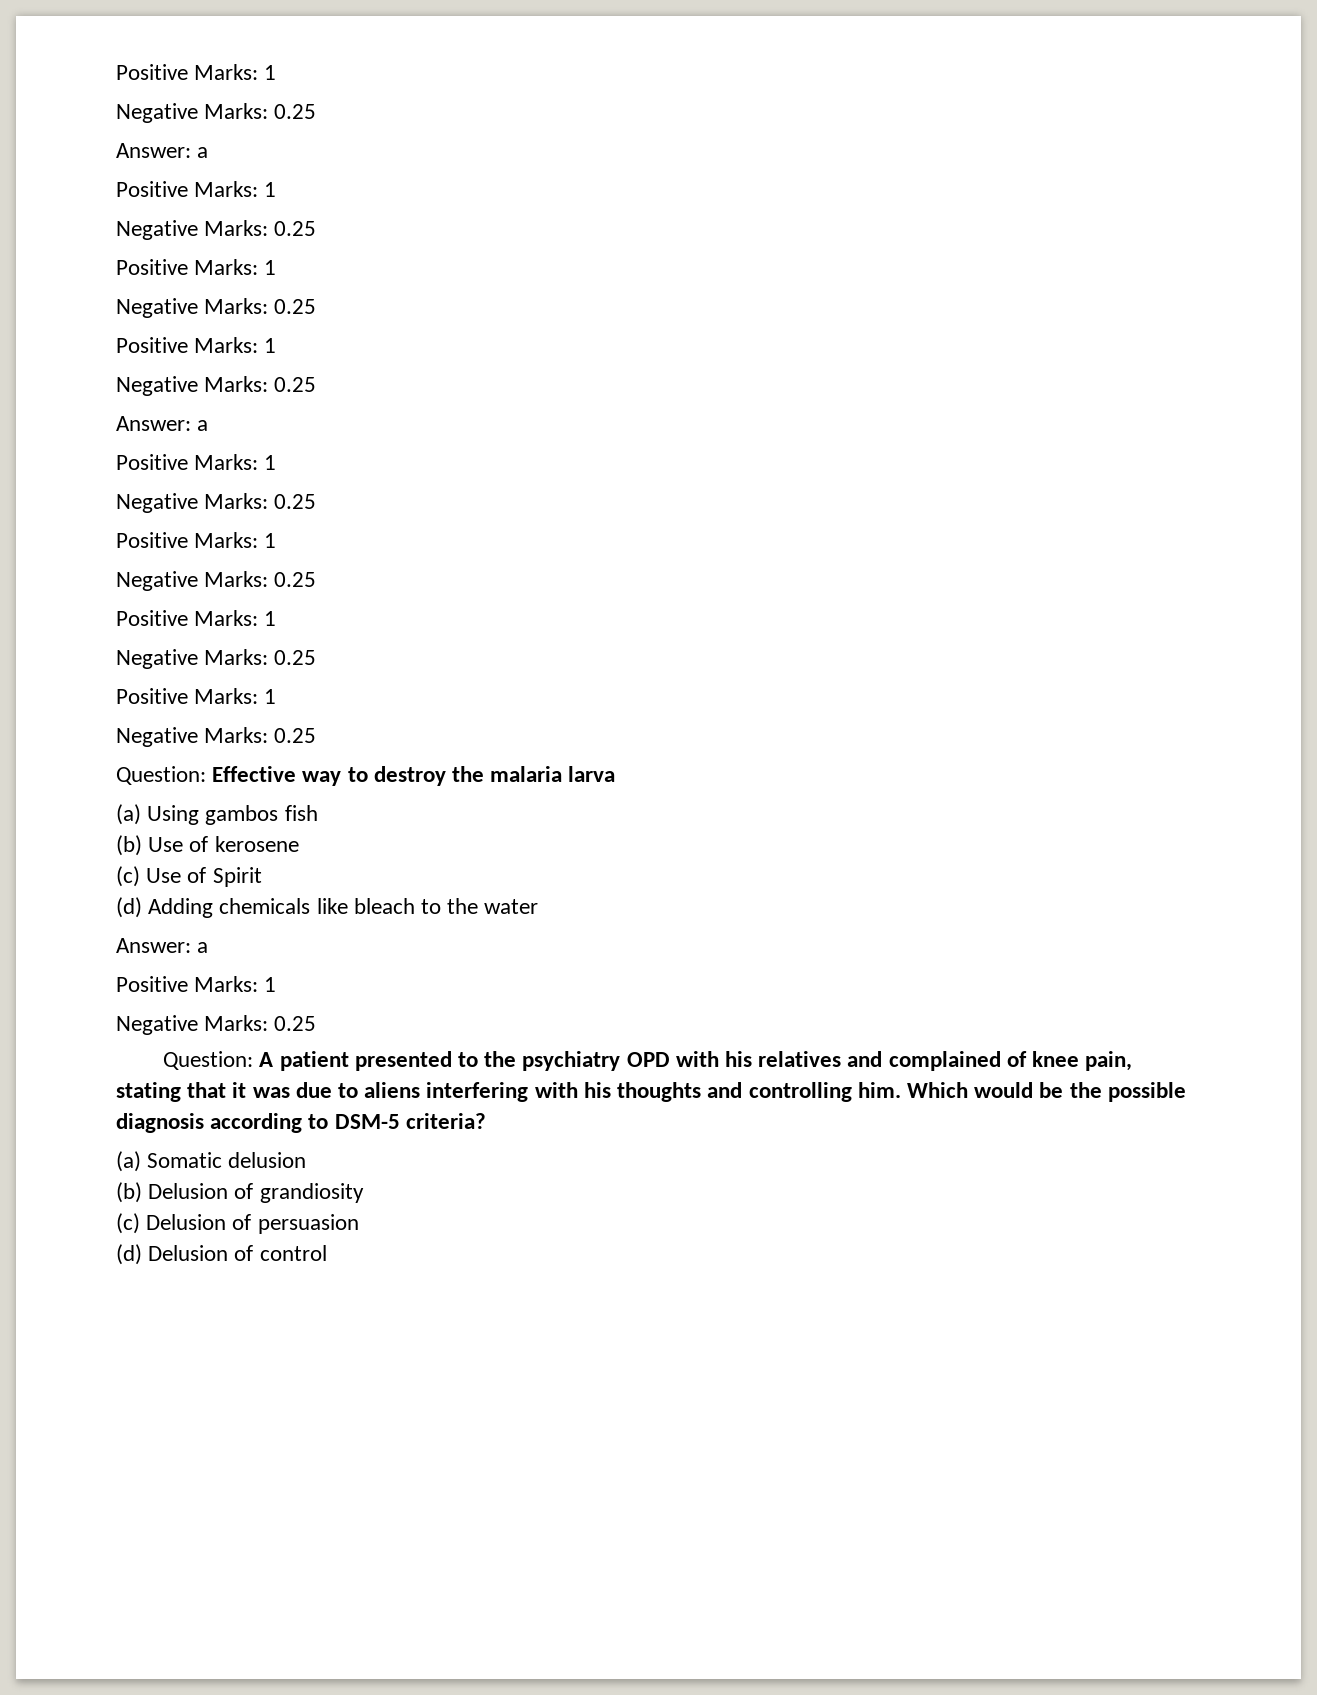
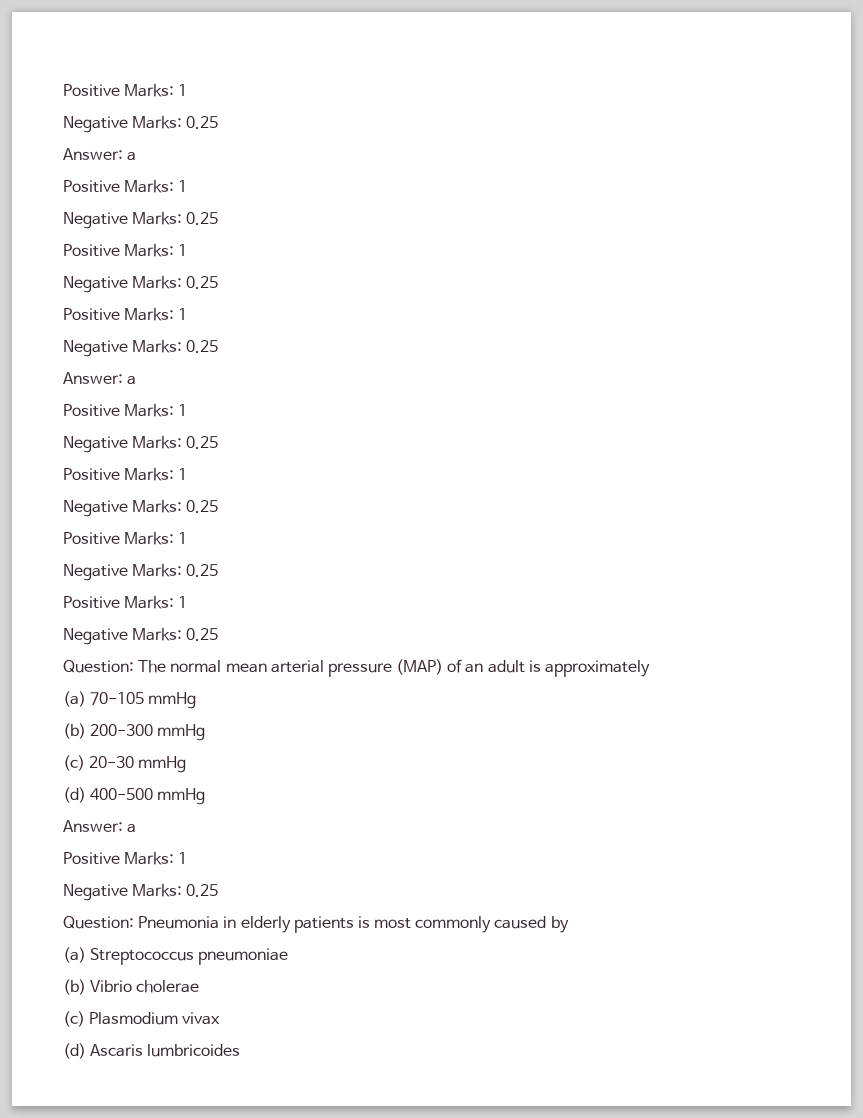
[212,766,616,786] [116,804,318,825] [116,835,299,856] [116,866,262,887] [116,897,539,918] Effective way to destroy the malaria larva // (a) Using gambos fish // (b) Use of kerosene // (c) Use of Spirit // (d) Adding chemicals like bleach to the water -> [138,659,651,677] [63,691,197,709] [63,723,206,741] [63,755,187,773] [63,787,206,805] The normal mean arterial pressure (MAP) of an adult is approximately // (a) 70-105 mmHg // (b) 200-300 mmHg // (c) 20-30 mmHg // (d) 400-500 mmHg
[259,1051,1133,1071] [116,1082,1186,1102] [116,1113,486,1133] [116,1151,307,1172] [116,1182,364,1203] [116,1213,359,1234] [116,1244,327,1265] A patient presented to the psychiatry OPD with his relatives and complained of knee pain, stating that it was due to aliens interfering with his thoughts and controlling him. Which would be the possible diagnosis according to DSM-5 criteria? // (a) Somatic delusion // (b) Delusion of grandiosity // (c) Delusion of persuasion // (d) Delusion of control -> [138,916,569,933] [63,947,289,965] [63,979,200,995] [63,1011,221,1027] [63,1043,241,1059] Pneumonia in elderly patients is most commonly caused by // (a) Streptococcus pneumoniae // (b) Vibrio cholerae // (c) Plasmodium vivax // (d) Ascaris lumbricoides

